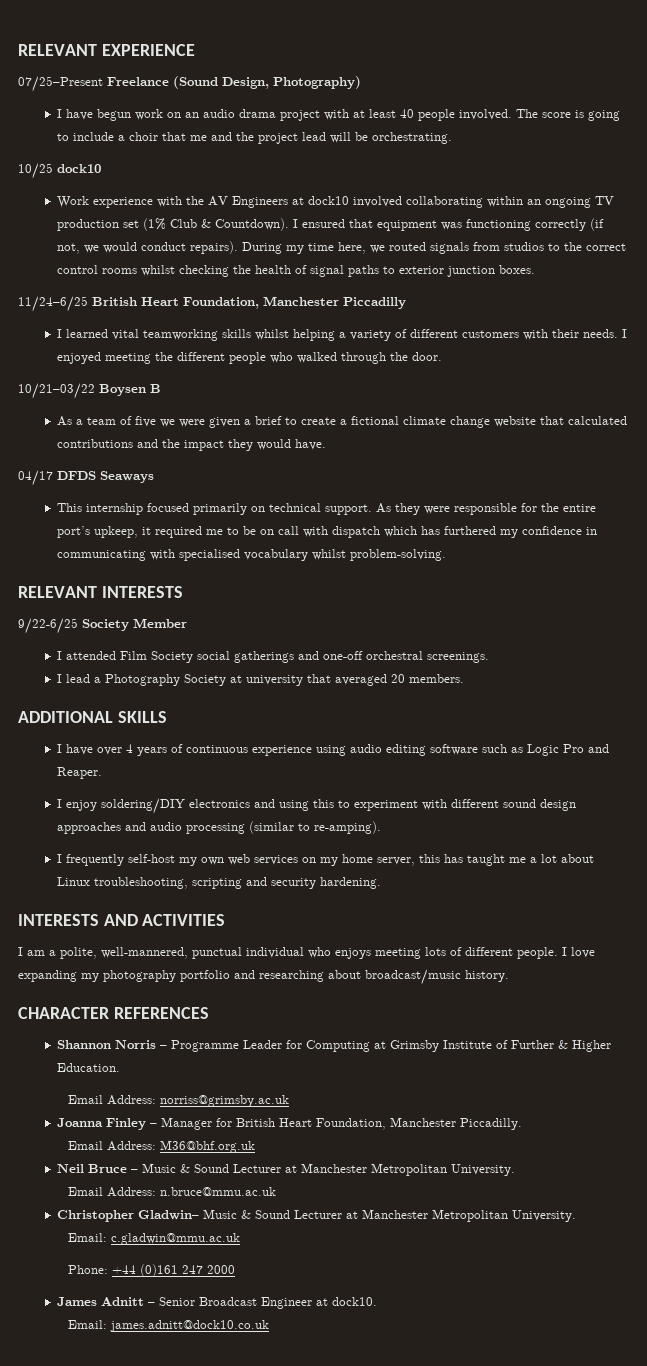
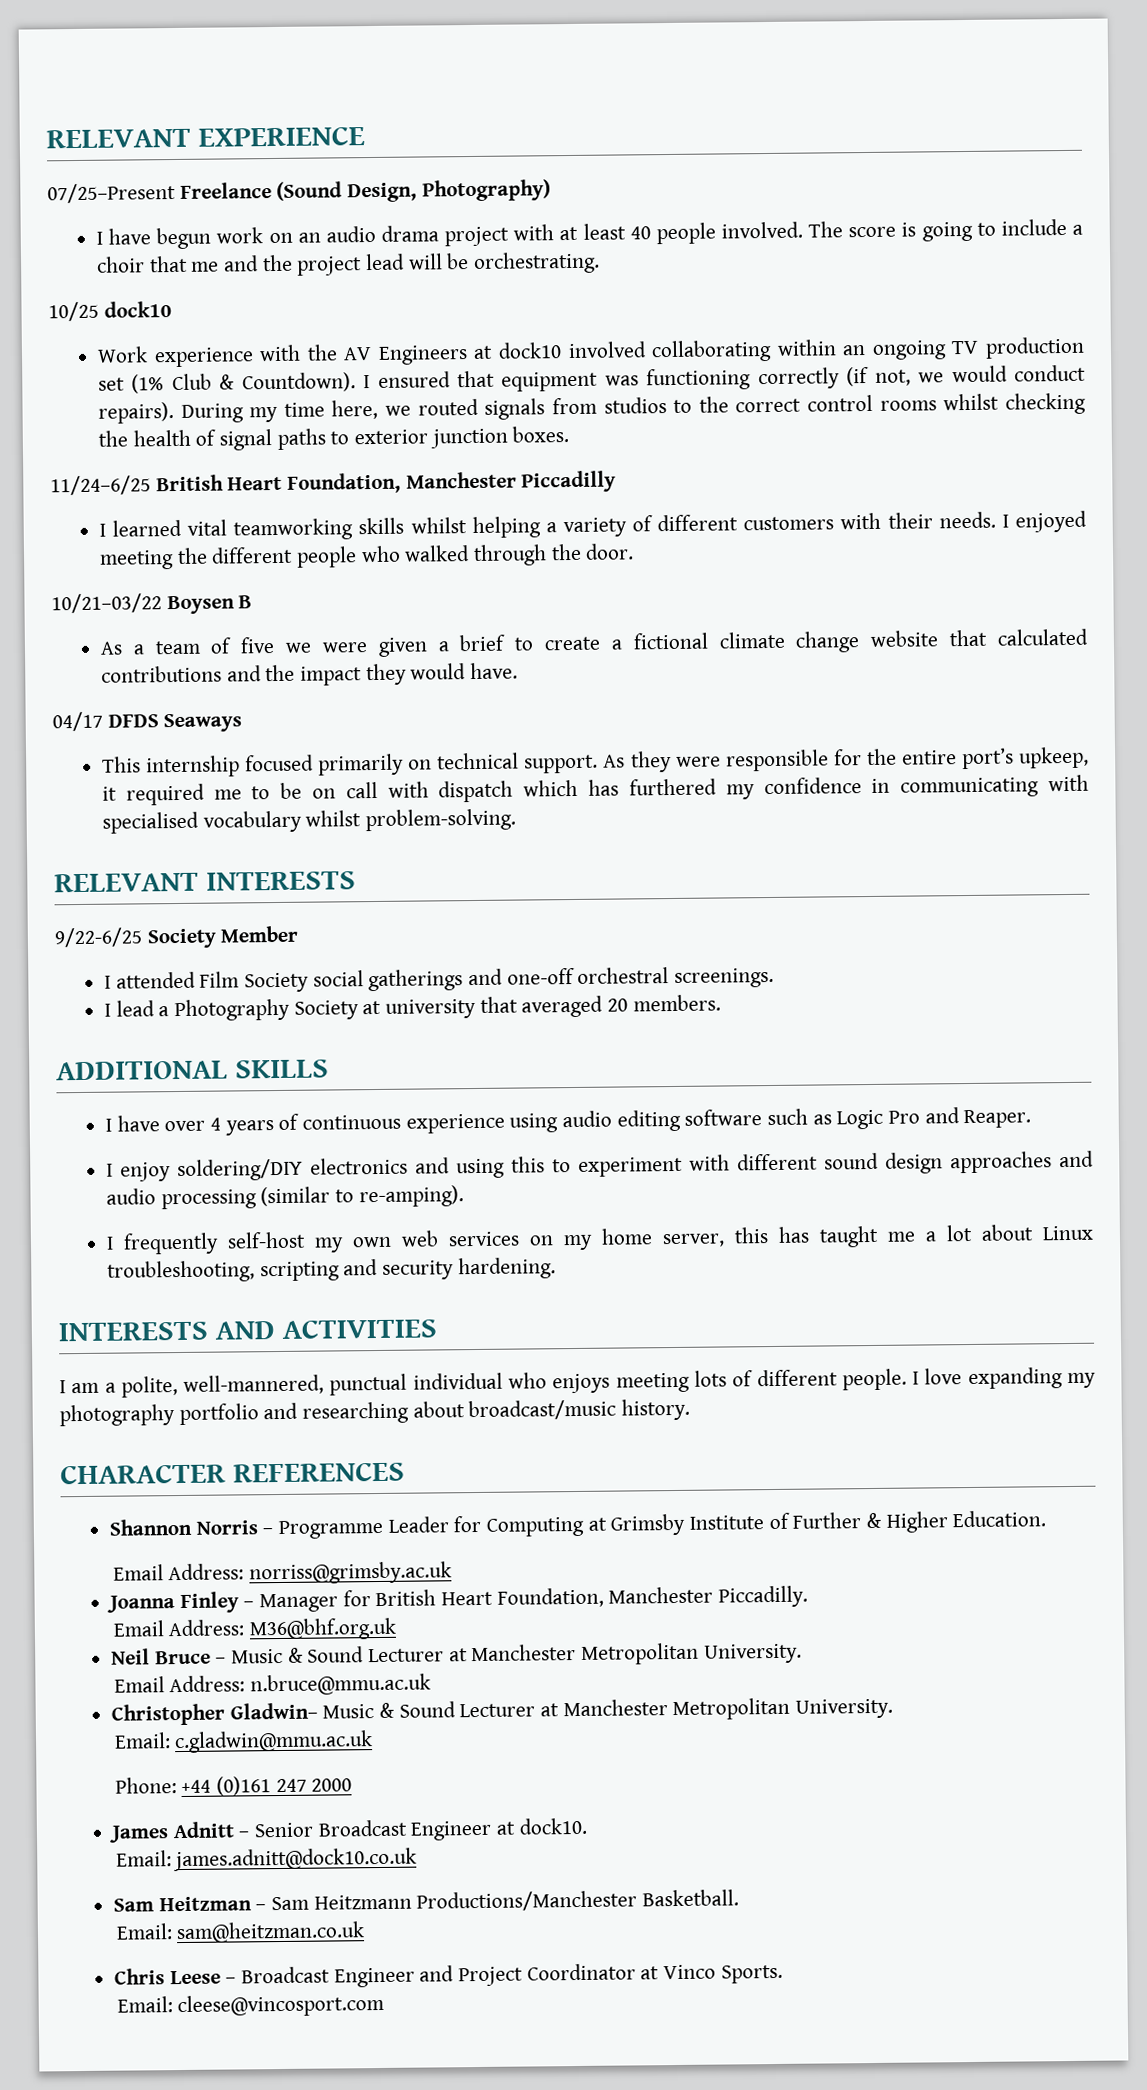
(269, 1326) none -> [112,1889,739,1912] [115,1921,366,1944] [113,1963,783,1988] [116,1993,385,2018] // Sam Heitzman – Sam Heitzmann Productions/Manchester Basketball. // Email: sam@heitzman.co.uk // Chris Leese – Broadcast Engineer and Project Coordinator at Vinco Sports. // Email: cleese@vincosport.com

